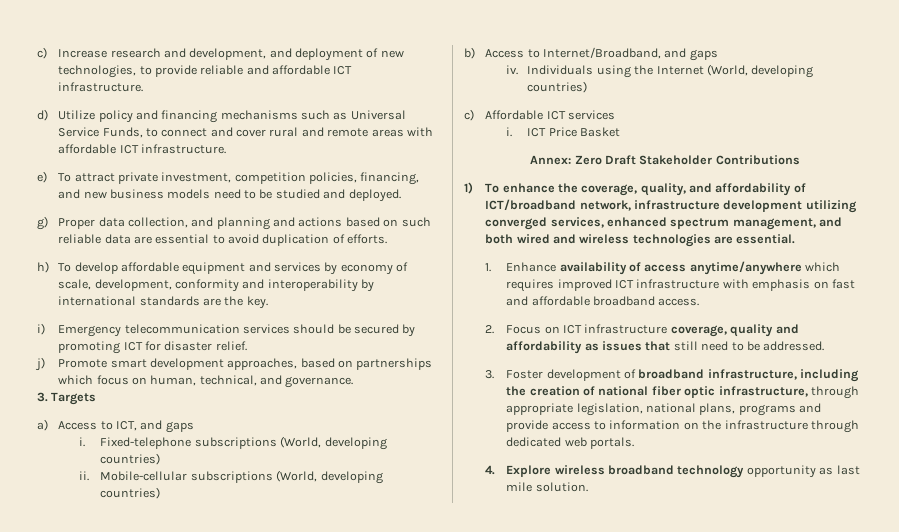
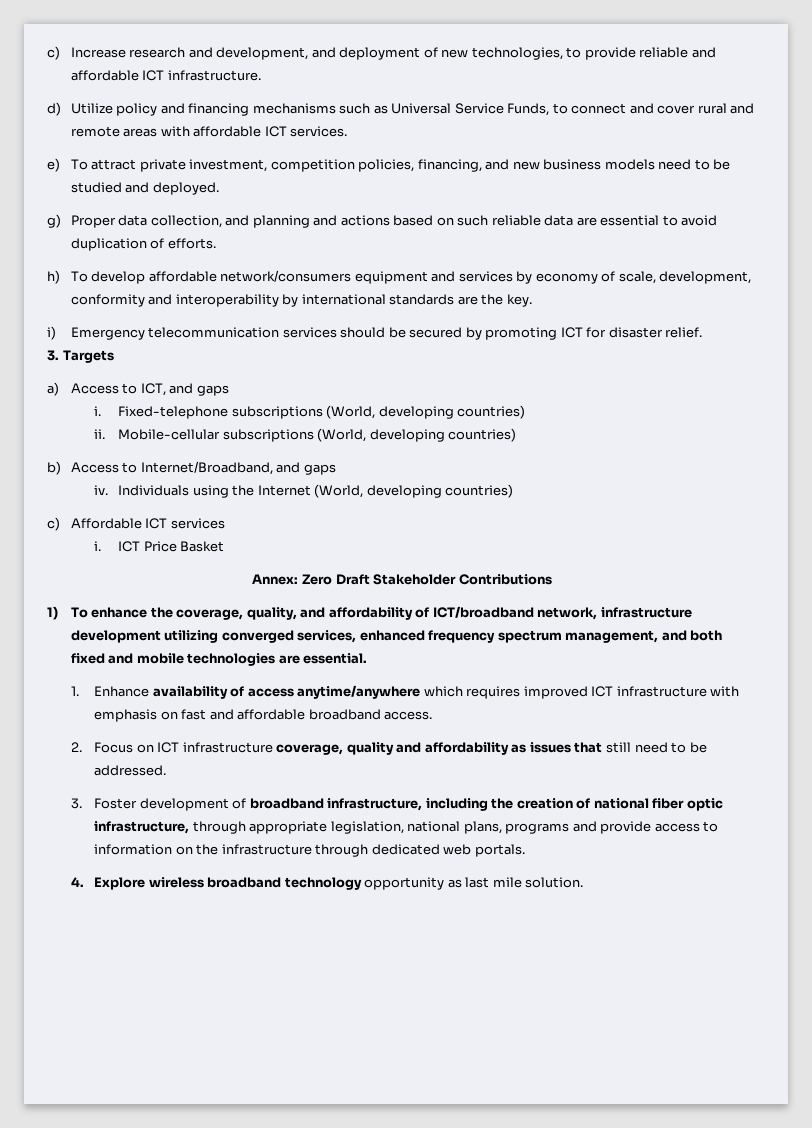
[140,144,226,154] infrastructure. -> [290,126,348,137] services.
(179, 267) none -> [220,270,352,282] network/consumers
[35,357,433,371] [58,375,354,388] // j) Promote smart development approaches, based on partnerships which focus on human, technical, and governance. -> (703, 332) none
(667, 222) none -> [428,630,496,643] frequency
[516,234,630,244] wired and wireless -> [70,653,184,664] fixed and mobile

